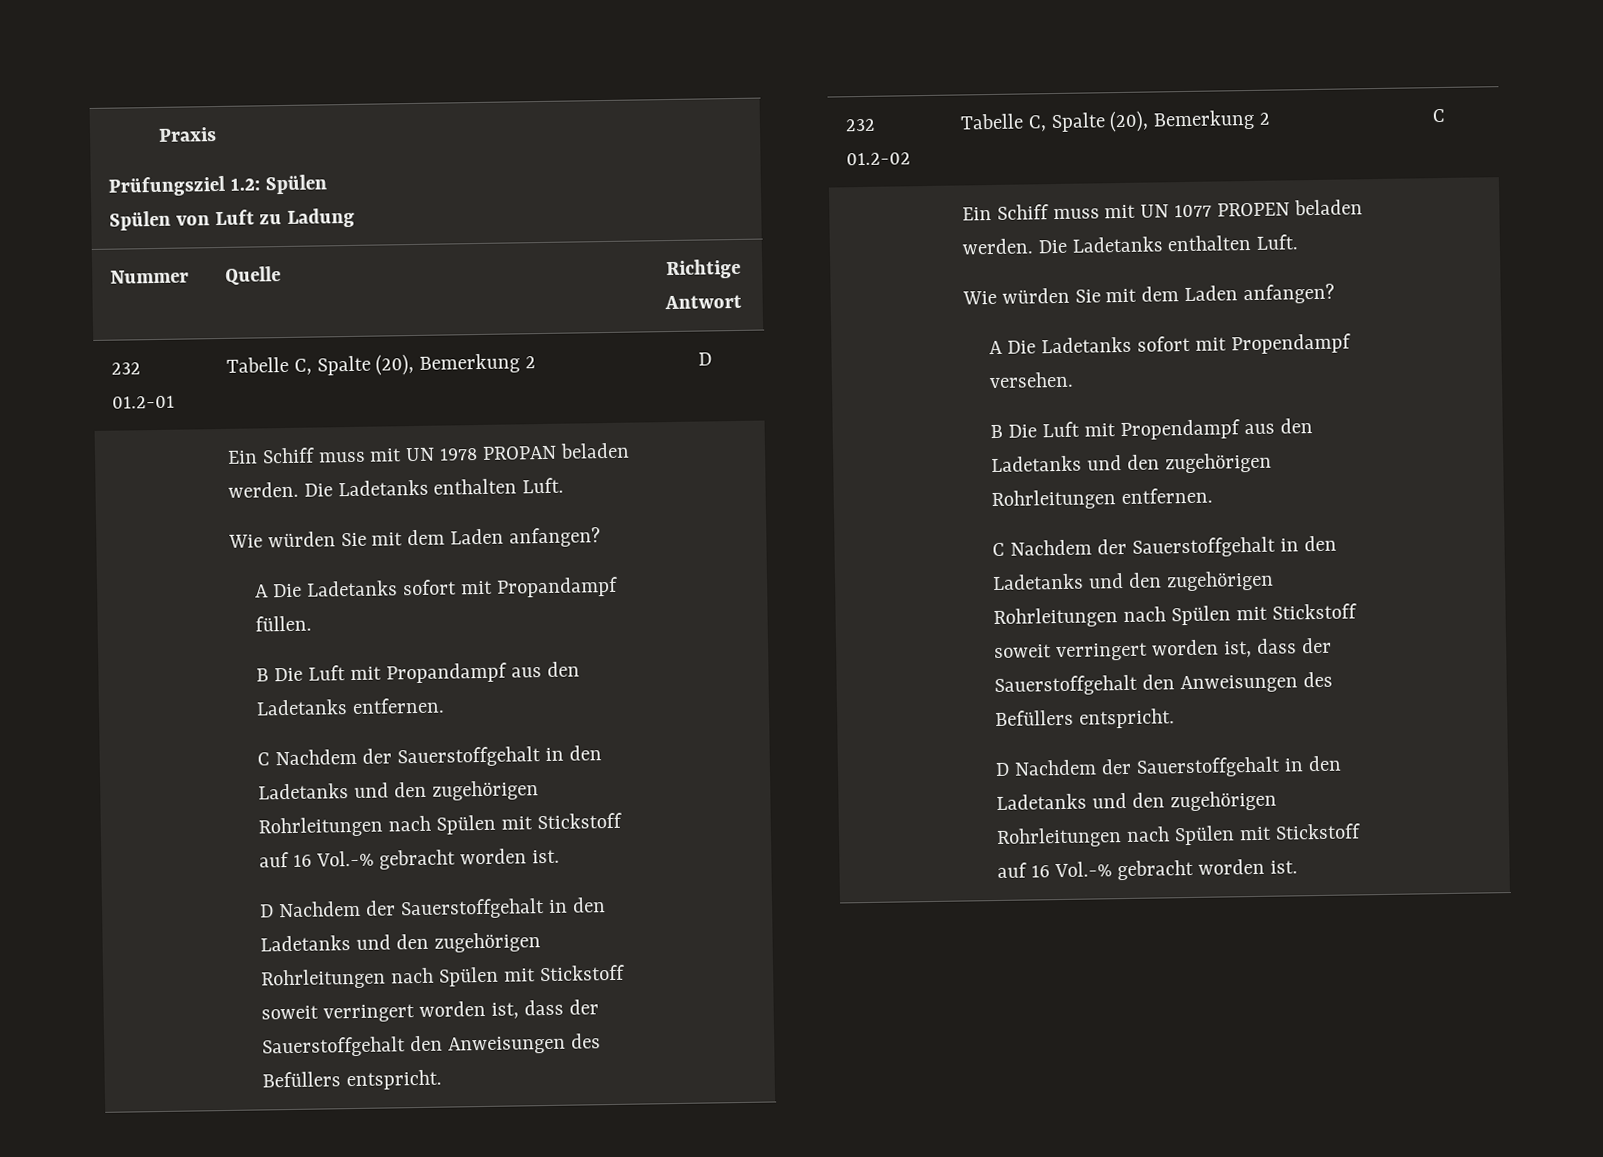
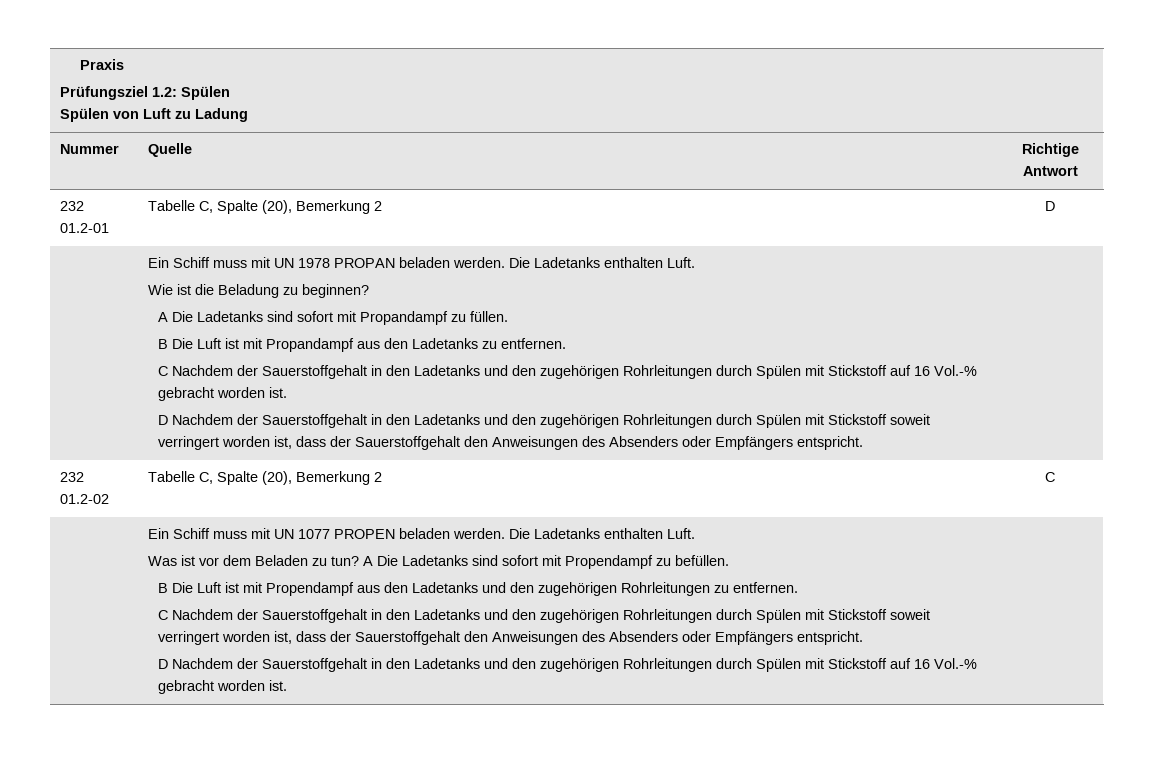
[267,527,602,548] [255,580,399,598] würden Sie mit dem Laden anfangen? // A Die Ladetanks -> [176,284,369,298] [157,311,293,322] ist die Beladung zu beginnen? // A Die Ladetanks sind
(619, 587) none -> [450,314,466,322] zu
(347, 673) none -> [224,338,239,349] ist
(349, 707) none -> [481,341,497,349] zu
[388,815,432,832] nach -> [715,365,752,376] durch
[391,967,435,984] nach -> [715,414,752,425] durch
[262,1071,342,1088] Befüllers -> [608,436,793,450] Absenders oder Empfängers
[961,283,1336,305] [989,336,1133,355] Wie würden Sie mit dem Laden anfangen? // A Die Ladetanks -> [147,555,498,566] Was ist vor dem Beladen zu tun? A Die Ladetanks sind
[989,371,1075,389] [990,421,1081,439] versehen. // B Die Luft -> [655,555,729,566] [157,582,239,593] zu befüllen. // B Die Luft ist
(1117, 500) none -> [713,585,729,593] zu
[1123,606,1167,623] nach -> [715,609,752,620] durch
[995,709,1075,727] Befüllers -> [608,631,793,645] Absenders oder Empfängers
[1126,826,1171,842] nach -> [715,658,752,669] durch

